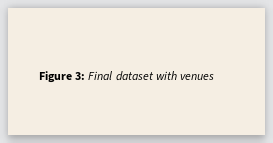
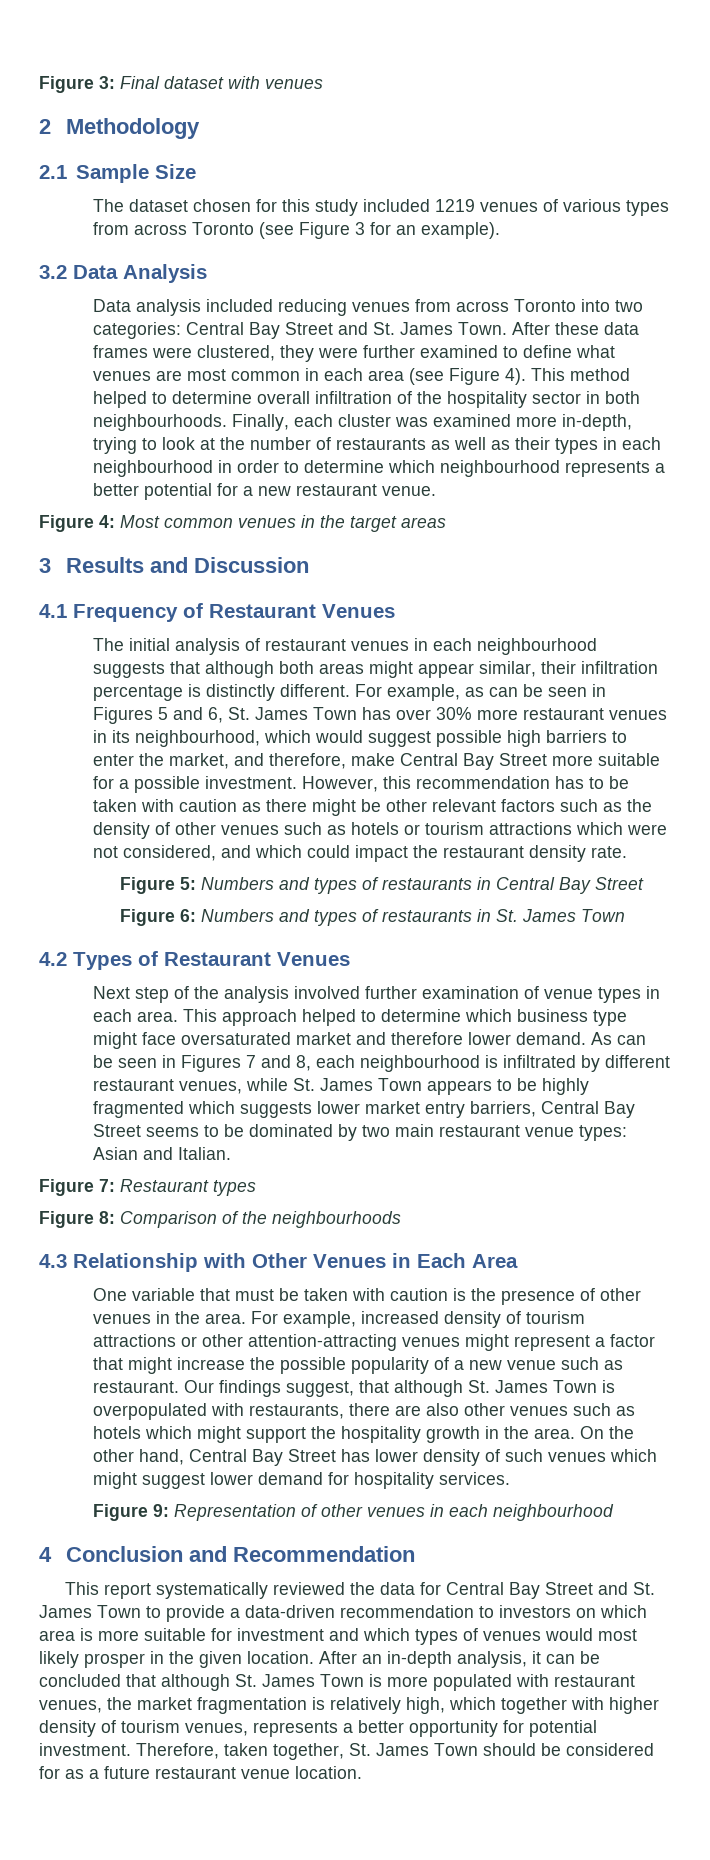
(215, 77) none -> [39,118,201,139] [39,164,196,183] [93,199,670,216] [93,222,501,239] [39,264,207,283] [93,299,644,316] [93,322,640,339] [93,345,616,362] [93,368,631,385] [93,391,641,408] [93,414,633,431] [93,437,662,454] [93,460,666,477] [93,483,437,500] [39,515,446,532] [39,557,310,573] [39,603,395,622] [93,638,598,655] [93,661,659,678] [93,684,607,701] [93,707,668,724] [93,730,628,747] [93,753,661,770] [93,776,630,793] [93,799,653,816] [93,822,668,839] [93,845,628,862] [120,877,645,894] [120,909,626,926] [39,951,350,970] [93,986,661,1003] [93,1009,628,1026] [93,1032,647,1049] [93,1055,671,1072] [93,1078,590,1095] [93,1101,636,1118] [93,1124,628,1141] [93,1147,232,1160] [39,1179,256,1196] [39,1211,401,1228] [39,1253,518,1272] [93,1288,642,1305] [93,1311,586,1328] [93,1334,656,1351] [93,1357,624,1374] [93,1380,616,1397] [93,1403,636,1420] [93,1426,635,1443] [93,1449,658,1466] [93,1472,511,1489] [93,1504,615,1521] [39,1546,416,1562] [64,1582,655,1599] [39,1605,647,1622] [39,1628,637,1645] [39,1651,600,1668] [39,1674,635,1691] [39,1697,659,1714] [39,1720,597,1737] [39,1743,654,1760] [39,1766,362,1779] // 2 Methodology // 2.1 Sample Size // The dataset chosen for this study included 1219 venues of various types from across Toronto (see Figure 3 for an example). // 3.2 Data Analysis // Data analysis included reducing venues from across Toronto into two categories: Central Bay Street and St. James Town. After these data frames were clustered, they were further examined to define what venues are most common in each area (see Figure 4). This method helped to determine overall infiltration of the hospitality sector in both neighbourhoods. Finally, each cluster was examined more in-depth, trying to look at the number of restaurants as well as their types in each neighbourhood in order to determine which neighbourhood represents a better potential for a new restaurant venue. // Figure 4: Most common venues in the target areas // 3 Results and Discussion // 4.1 Frequency of Restaurant Venues // The initial analysis of restaurant venues in each neighbourhood suggests that although both areas might appear similar, their infiltration percentage is distinctly different. For example, as can be seen in Figures 5 and 6, St. James Town has over 30% more restaurant venues in its neighbourhood, which would suggest possible high barriers to enter the market, and therefore, make Central Bay Street more suitable for a possible investment. However, this recommendation has to be taken with caution as there might be other relevant factors such as the density of other venues such as hotels or tourism attractions which were not considered, and which could impact the restaurant density rate. // Figure 5: Numbers and types of restaurants in Central Bay Street // Figure 6: Numbers and types of restaurants in St. James Town // 4.2 Types of Restaurant Venues // Next step of the analysis involved further examination of venue types in each area. This approach helped to determine which business type might face oversaturated market and therefore lower demand. As can be seen in Figures 7 and 8, each neighbourhood is infiltrated by different restaurant venues, while St. James Town appears to be highly fragmented which suggests lower market entry barriers, Central Bay Street seems to be dominated by two main restaurant venue types: Asian and Italian. // Figure 7: Restaurant types // Figure 8: Comparison of the neighbourhoods // 4.3 Relationship with Other Venues in Each Area // One variable that must be taken with caution is the presence of other venues in the area. For example, increased density of tourism attractions or other attention-attracting venues might represent a factor that might increase the possible popularity of a new venue such as restaurant. Our findings suggest, that although St. James Town is overpopulated with restaurants, there are also other venues such as hotels which might support the hospitality growth in the area. On the other hand, Central Bay Street has lower density of such venues which might suggest lower demand for hospitality services. // Figure 9: Representation of other venues in each neighbourhood // 4 Conclusion and Recommendation // This report systematically reviewed the data for Central Bay Street and St. James Town to provide a data-driven recommendation to investors on which area is more suitable for investment and which types of venues would most likely prosper in the given location. After an in-depth analysis, it can be concluded that although St. James Town is more populated with restaurant venues, the market fragmentation is relatively high, which together with higher density of tourism venues, represents a better opportunity for potential investment. Therefore, taken together, St. James Town should be considered for as a future restaurant venue location.

